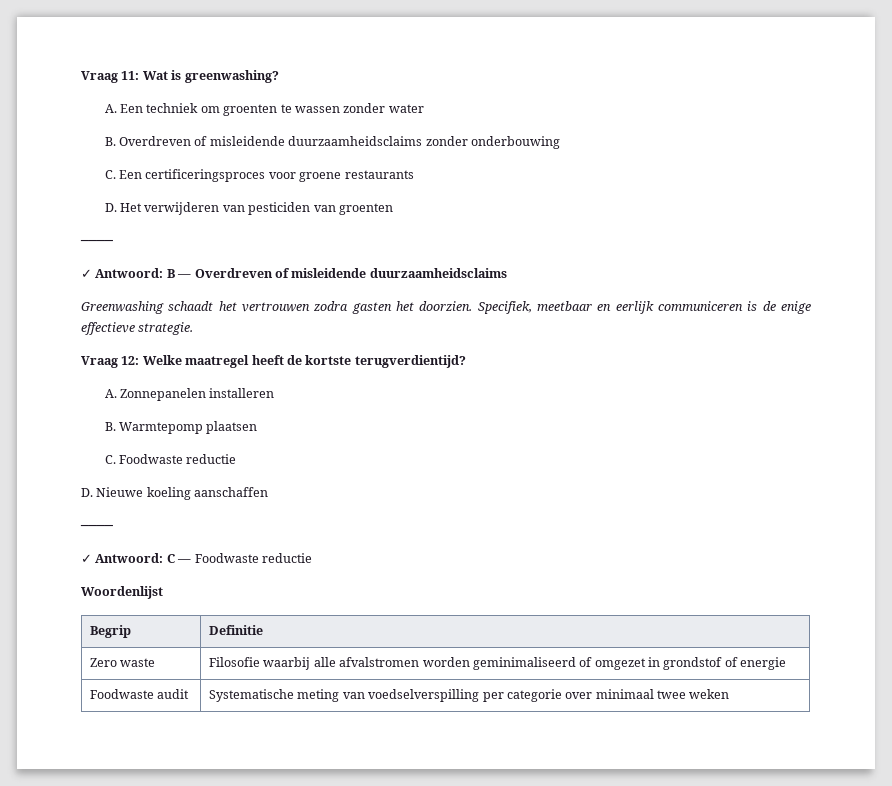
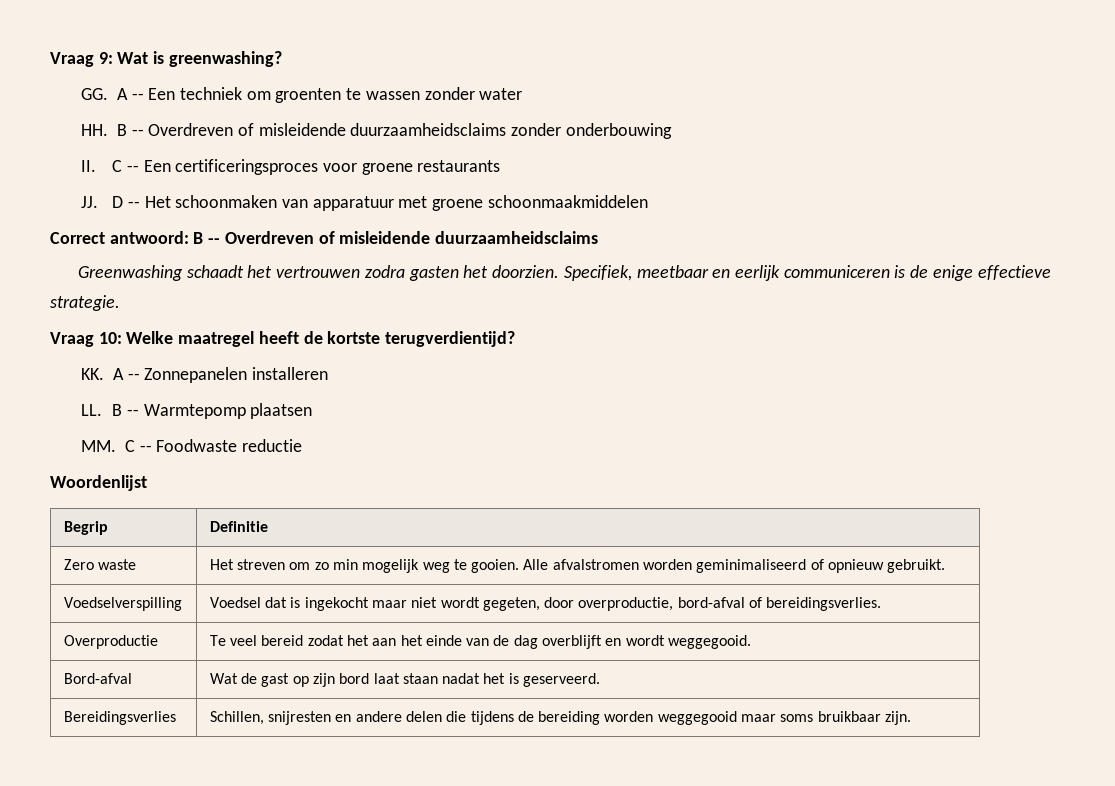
[81,71,140,83] Vraag 11: -> [50,52,113,67] Vraag 9:
[104,104,117,113] A. -> [81,88,144,100] GG. A --
[104,137,116,146] B. -> [81,124,144,136] HH. B --
[104,170,116,179] C. -> [81,160,139,172] II. C --
[104,202,393,215] [80,239,113,245] [81,268,192,278] D. Het verwijderen van pesticiden van groenten // ──── // ✓ Antwoord: B — -> [81,195,648,211] [50,231,221,244] JJ. D -- Het schoonmaken van apparatuur met groene schoonmaakmiddelen // Correct antwoord: B --
[121,356,140,365] 12: -> [98,332,122,344] 10:
[104,389,117,398] A. -> [81,368,140,380] KK. A --
[104,422,116,431] B. -> [81,404,139,416] LL. B --
[104,454,237,464] [81,487,269,500] [80,524,113,530] [81,553,192,563] C. Foodwaste reductie // D. Nieuwe koeling aanschaffen // ──── // ✓ Antwoord: C — -> [81,440,152,452] MM. C --
[209,657,787,670] [90,689,190,699] [209,689,730,702] Filosofie waarbij alle afvalstromen worden geminimaliseerd of omgezet in grondstof of energie // Foodwaste audit | Systematische meting van voedselverspilling per categorie over minimaal twee weken -> [209,559,946,573] [63,597,182,611] [209,597,882,611] [63,635,158,649] [209,635,752,649] [63,673,132,684] [209,673,601,687] [63,711,176,725] [209,711,912,725] Het streven om zo min mogelijk weg te gooien. Alle afvalstromen worden geminimaliseerd of opnieuw gebruikt. // Voedselverspilling | Voedsel dat is ingekocht maar niet wordt gegeten, door overproductie, bord-afval of bereidingsverlies. // Overproductie | Te veel bereid zodat het aan het einde van de dag overblijft en wordt weggegooid. // Bord-afval | Wat de gast op zijn bord laat staan nadat het is geserveerd. // Bereidingsverlies | Schillen, snijresten en andere delen die tijdens de bereiding worden weggegooid maar soms bruikbaar zijn.

